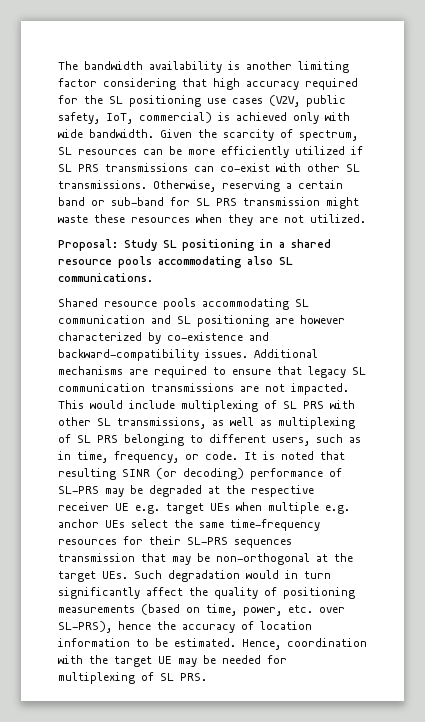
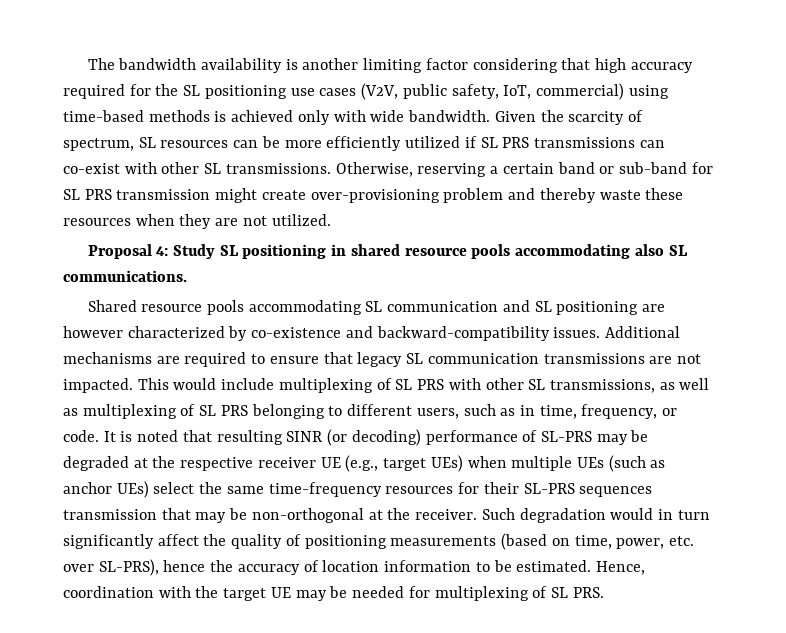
(212, 117) none -> [628,85,669,99] [63,110,210,122] using time-based methods
(359, 203) none -> [261,188,596,203] create over-provisioning problem and thereby
[58,239,118,251] Proposal: -> [87,244,169,259] Proposal 4:
[279,242,285,248] a -> (347, 250) none
[135,502,350,514] [58,519,125,528] e.g. target UEs when multiple e.g. anchor UEs -> [345,455,666,472] [63,481,149,498] (e.g., target UEs) when multiple UEs (such as anchor UEs)
[58,571,128,582] target UEs. -> [415,509,478,520] receiver.

